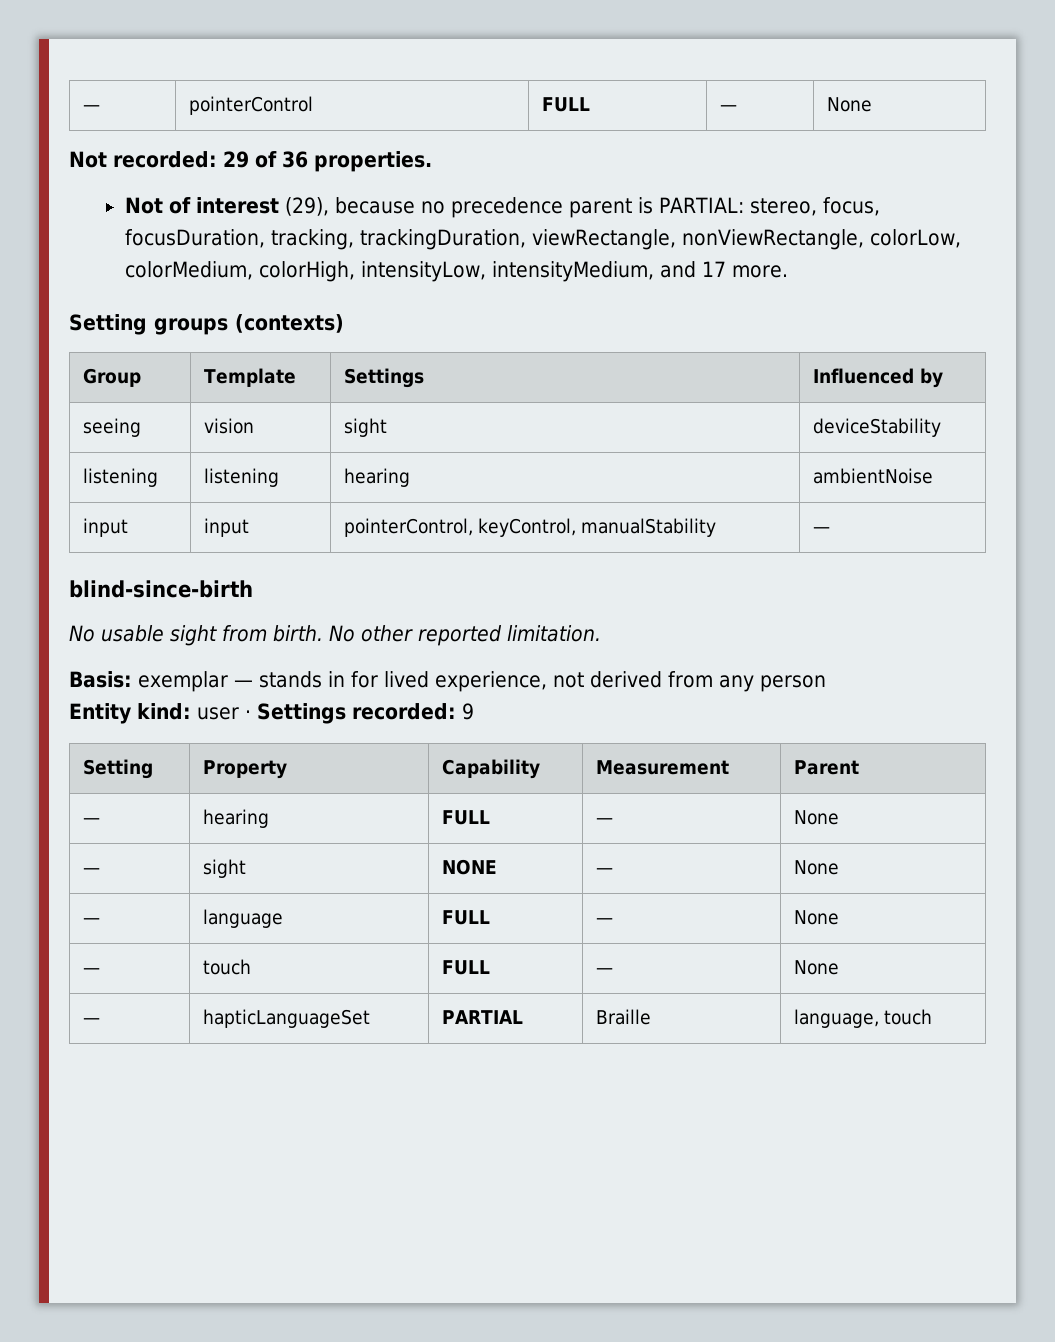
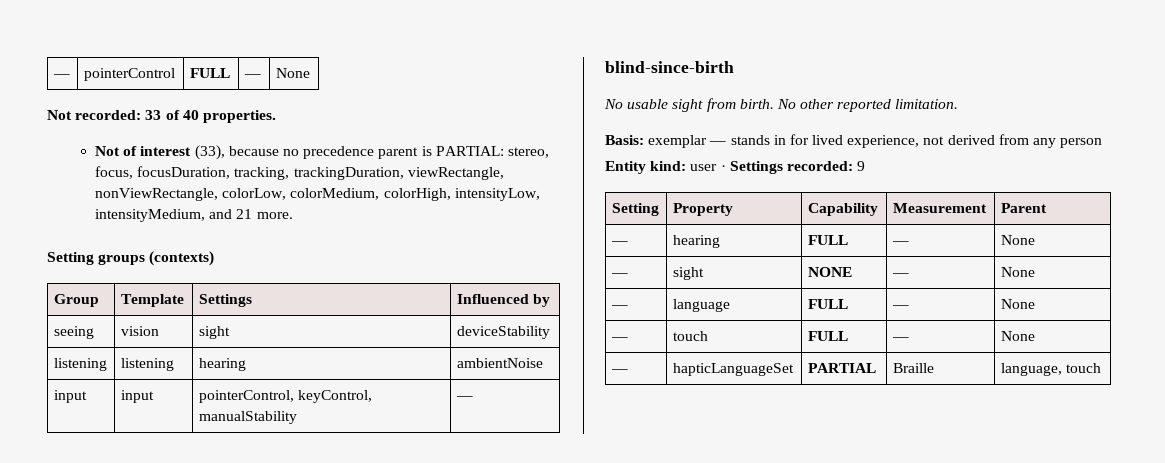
[223,151,308,168] 29 of 36 -> [145,110,199,120] 33 of 40
[284,197,329,216] (29), -> [194,145,225,160] (33),
[701,261,726,277] 17 -> [236,209,253,219] 21

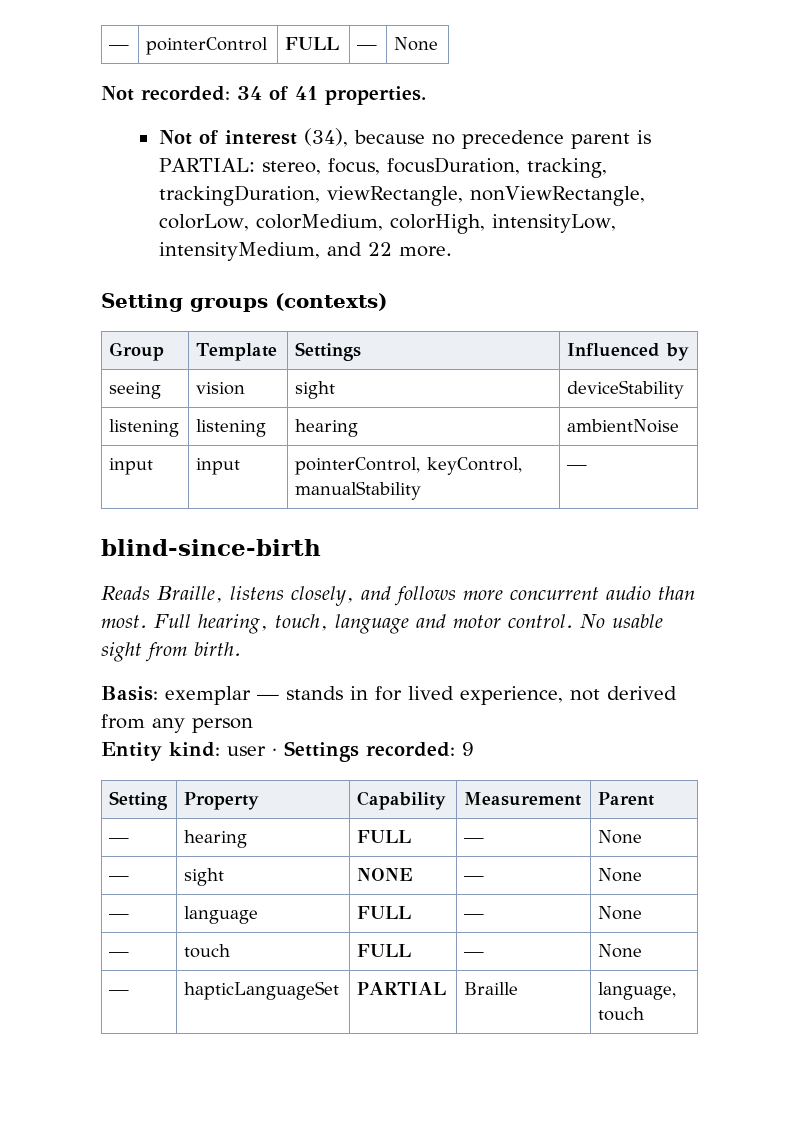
[145,110,199,120] 33 of 40 -> [237,86,318,100] 34 of 41
[194,145,225,160] (33), -> [303,128,348,147] (34),
[236,209,253,219] 21 -> [367,242,392,256] 22
(734, 67) none -> [101,586,695,606] [101,614,573,634] Reads Braille, listens closely, and follows more concurrent audio than most. Full hearing, touch, language and motor control.
[776,99,959,112] No other reported limitation. -> (241, 649) none

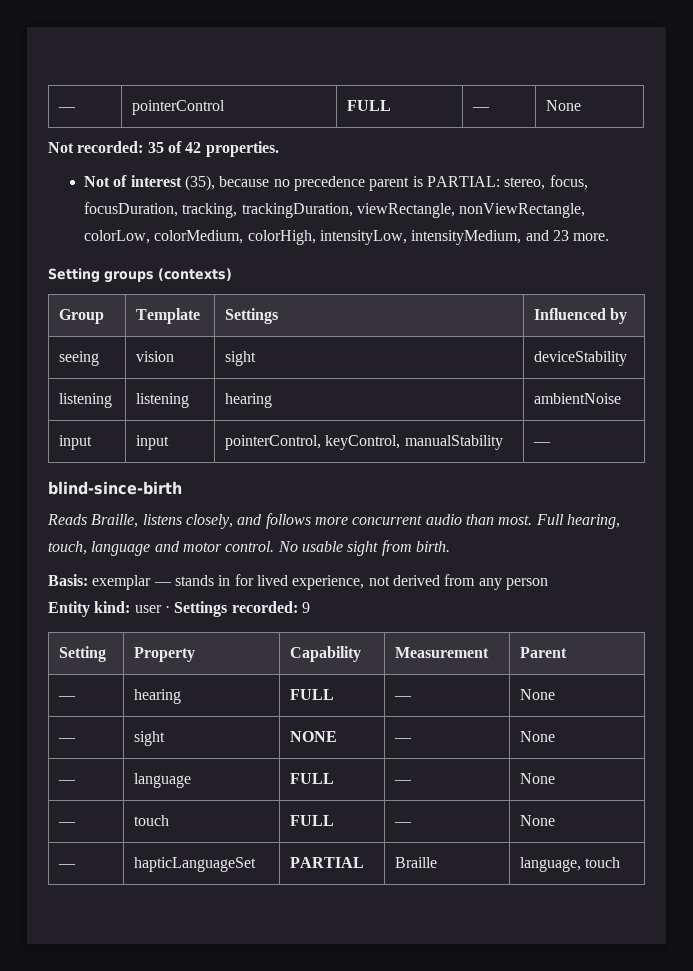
[237,86,318,100] 34 of 41 -> [147,141,202,153] 35 of 42
[303,128,348,147] (34), -> [185,175,216,191] (35),
[367,242,392,256] 22 -> [553,230,570,241] 23

